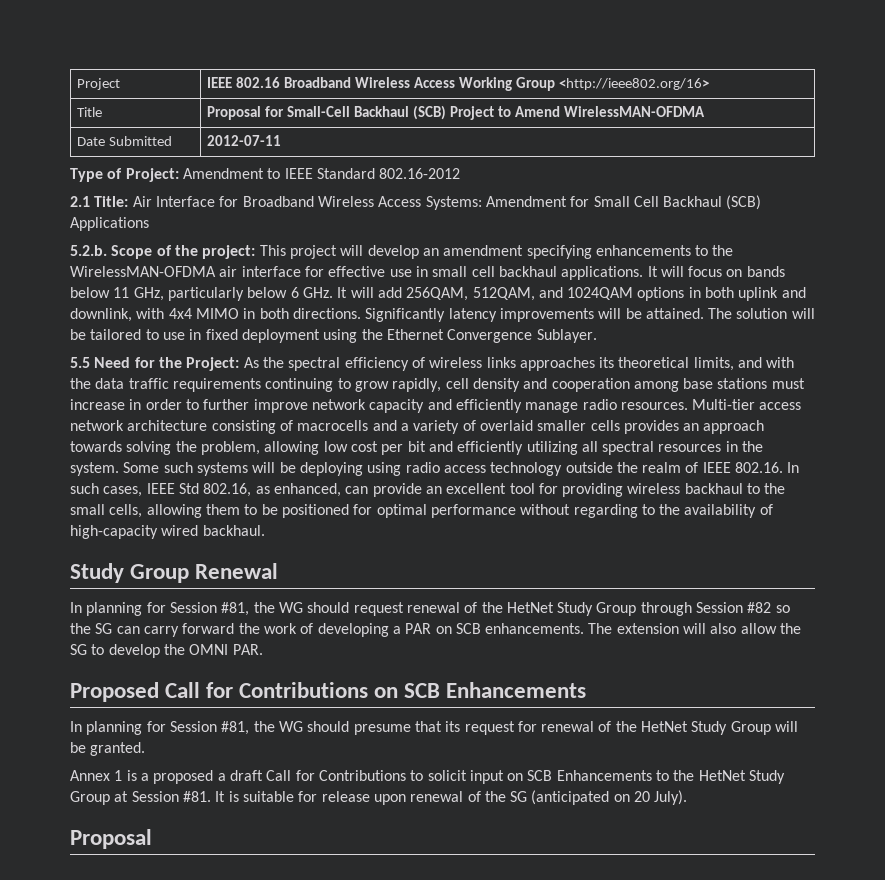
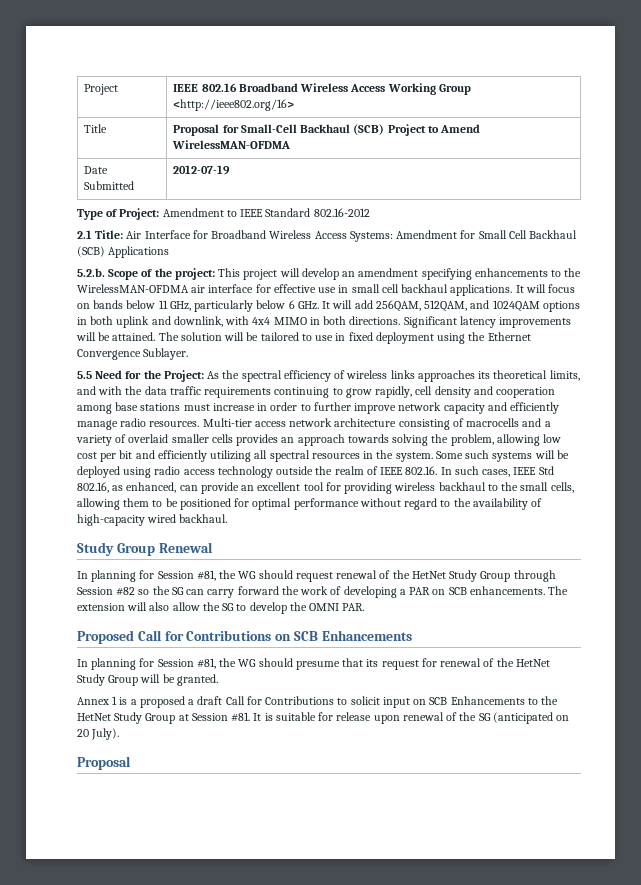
[207,135,282,146] 2012-07-11 -> [173,165,231,175] 2012-07-19
[365,308,446,322] Significantly -> [403,316,457,328] Significant
[299,462,363,476] deploying -> [77,466,120,478] deployed
[573,504,638,518] regarding -> [404,498,438,510] regard

